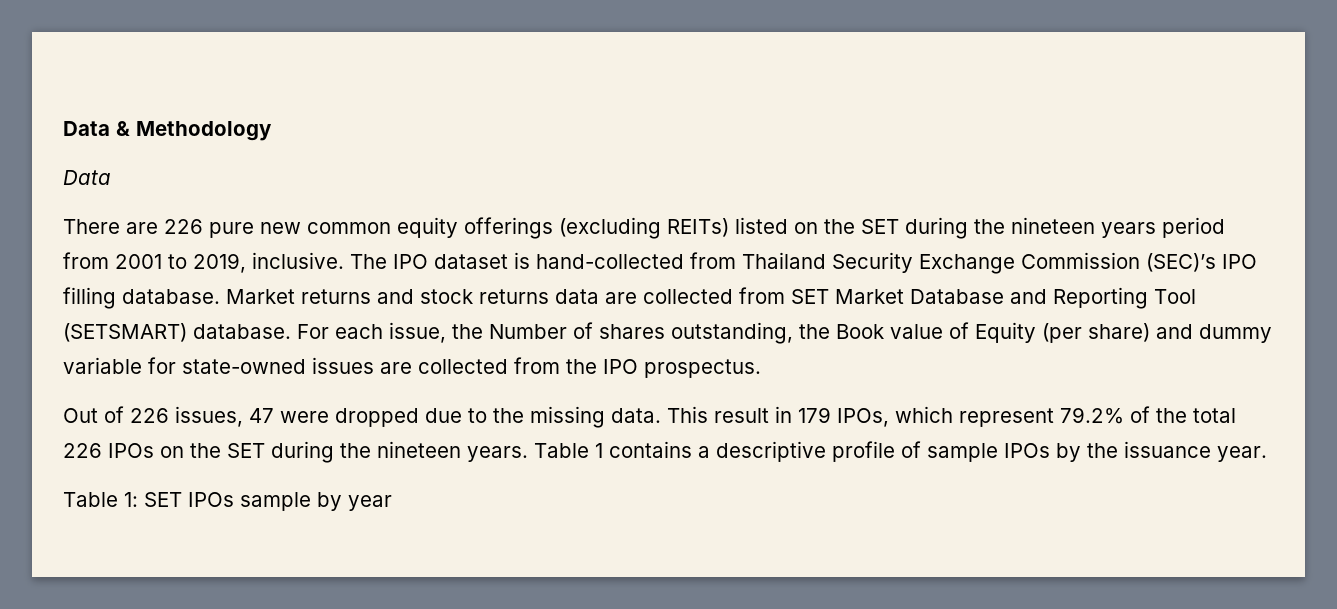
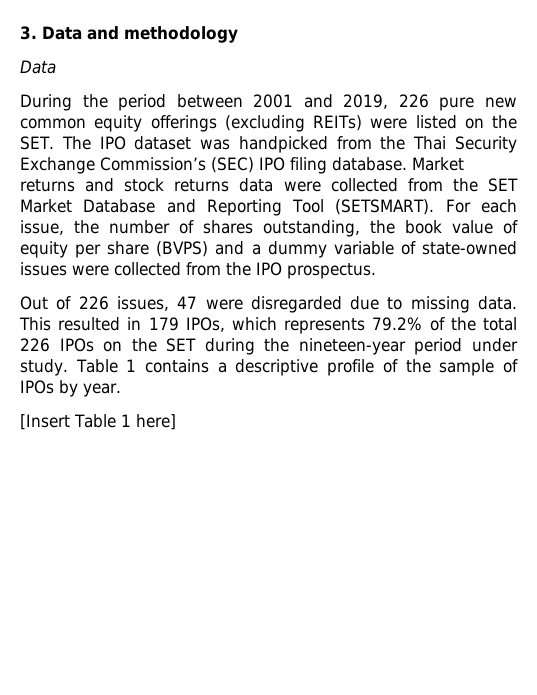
[63,121,272,141] [63,170,111,185] [63,219,158,234] Data & Methodology // Data // There are -> [20,26,238,43] [20,60,56,74] [20,94,389,111] 3. Data and methodology // Data // During the period between 2001 and 2019,
(729, 227) none -> [370,118,408,129] were
[861,217,1225,239] [63,252,1257,274] [63,287,116,309] SET during the nineteen years period from 2001 to 2019, inclusive. The IPO dataset is hand-collected from Thailand Security Exchange Commission (SEC)’s IPO filling -> [20,136,518,153] [20,157,327,174] SET. The IPO dataset was handpicked from the Thai Security Exchange Commission’s (SEC) IPO filing
[605,287,785,304] are collected from -> [283,178,478,192] were collected from the
[63,323,291,342] (SETSMART) database. -> [335,199,435,215] (SETSMART).
[489,324,567,339] Number -> [109,220,170,234] number
[836,324,884,339] Book -> [405,220,442,234] book
[975,322,1193,343] Equity (per share) and -> [20,241,261,258] equity per share (BVPS) and a
[148,357,176,374] for -> [400,241,416,255] of
[380,362,412,374] are -> [72,265,109,276] were
[335,408,419,427] dropped -> [250,296,342,313] disregarded
[493,408,524,423] the -> (403, 303) none
[714,408,769,423] result -> [58,317,121,331] resulted
[959,408,1054,427] represent -> [284,318,366,334] represents
[377,441,528,462] nineteen years. -> [298,338,518,355] [20,359,68,376] nineteen-year period under study.
[927,441,1267,462] [63,492,392,511] sample IPOs by the issuance year. // Table 1: SET IPOs sample by year -> [405,359,518,376] [20,380,121,397] [20,414,176,430] the sample of IPOs by year. // [Insert Table 1 here]

